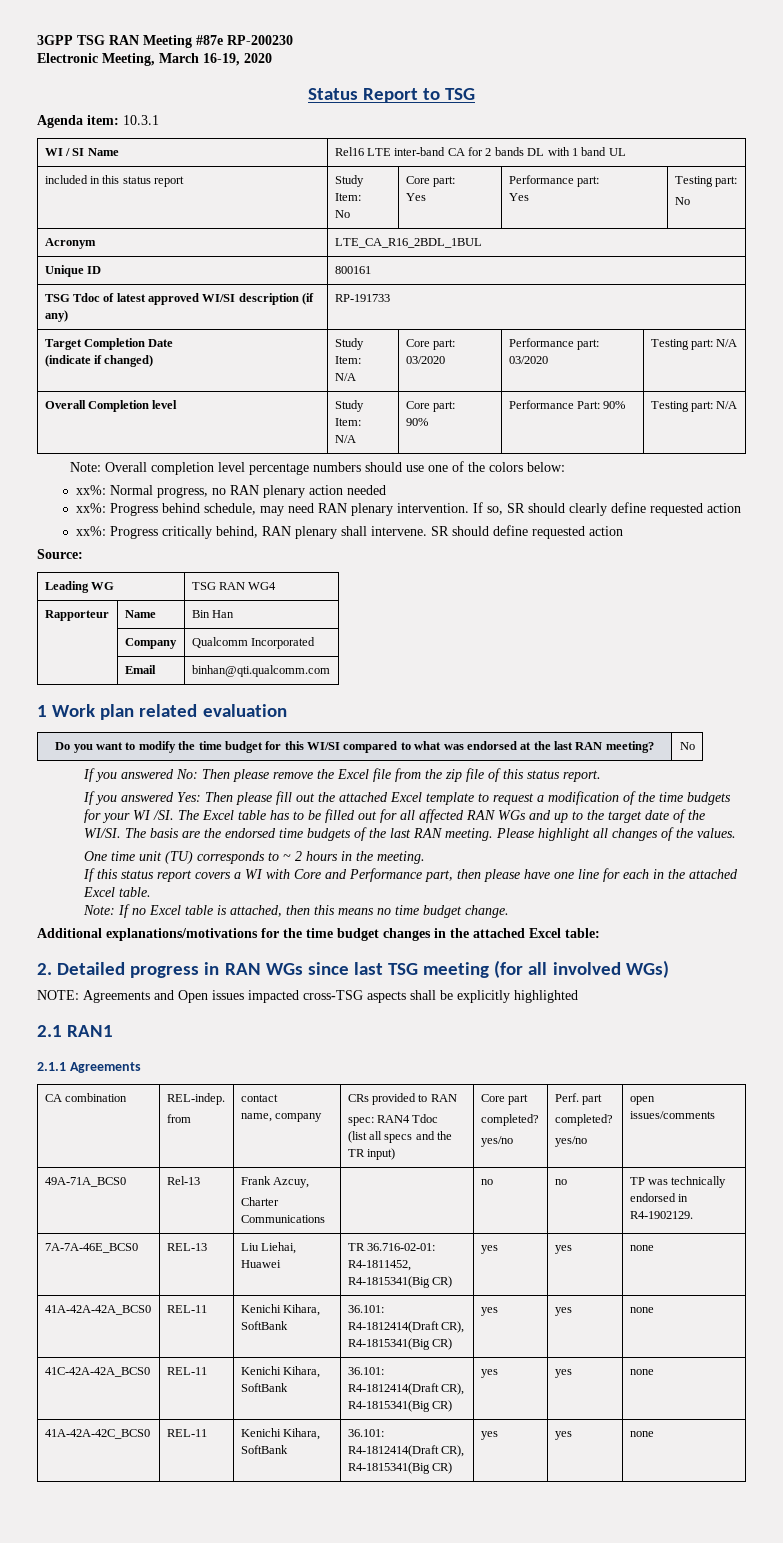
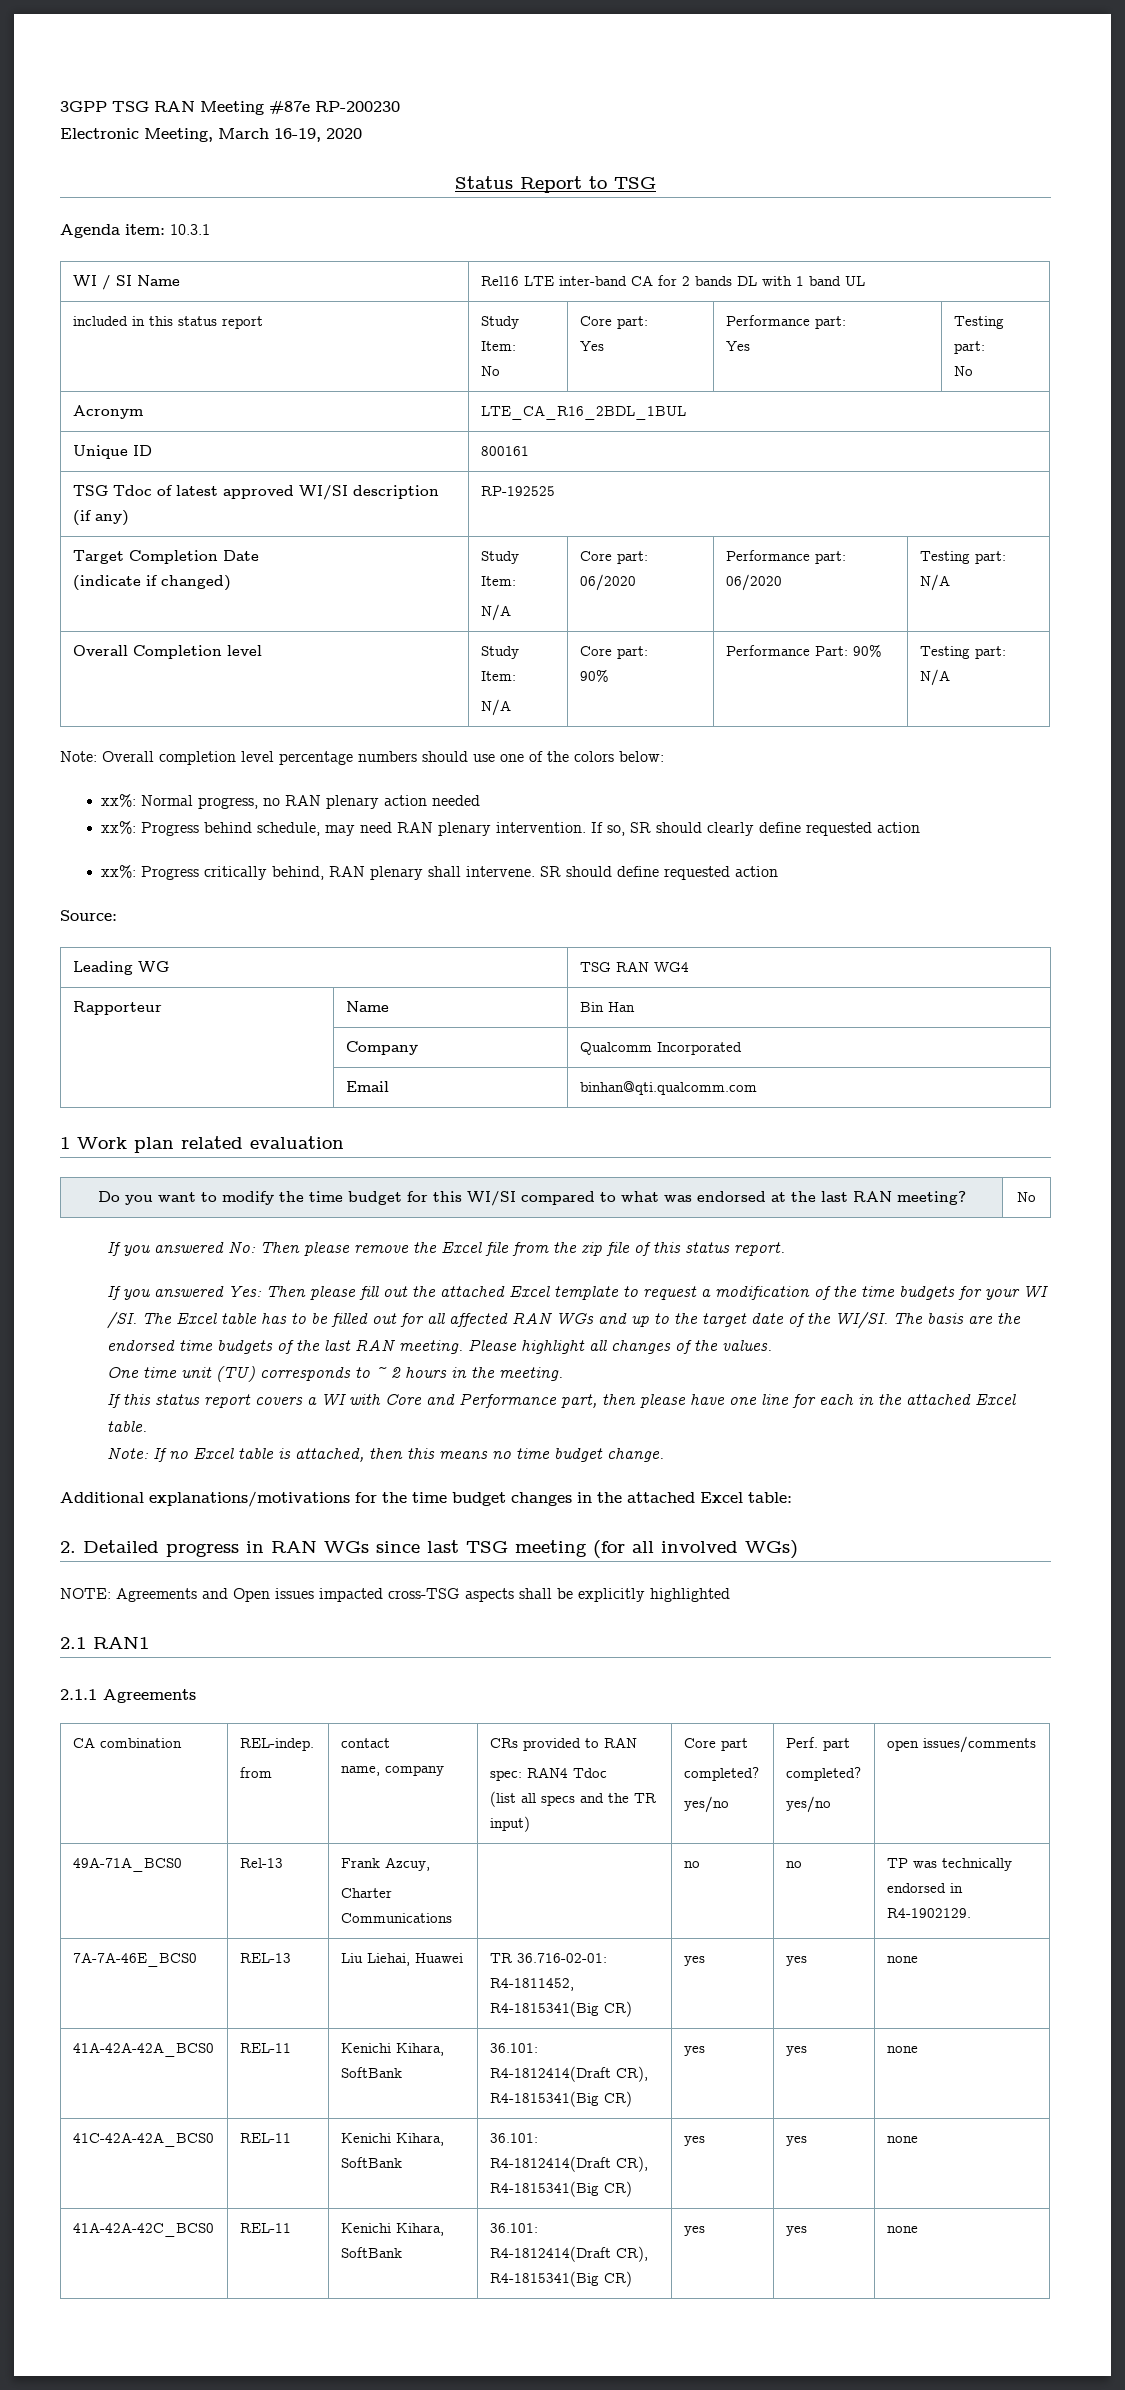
[334,294,390,302] RP-191733 -> [480,486,555,496] RP-192525
[405,356,445,364] [508,338,599,350] [508,356,548,364] 03/2020 | Performance part: 03/2020 -> [579,574,636,591] [725,550,846,564] [725,574,782,591] 06/2020 | Performance part: 06/2020

